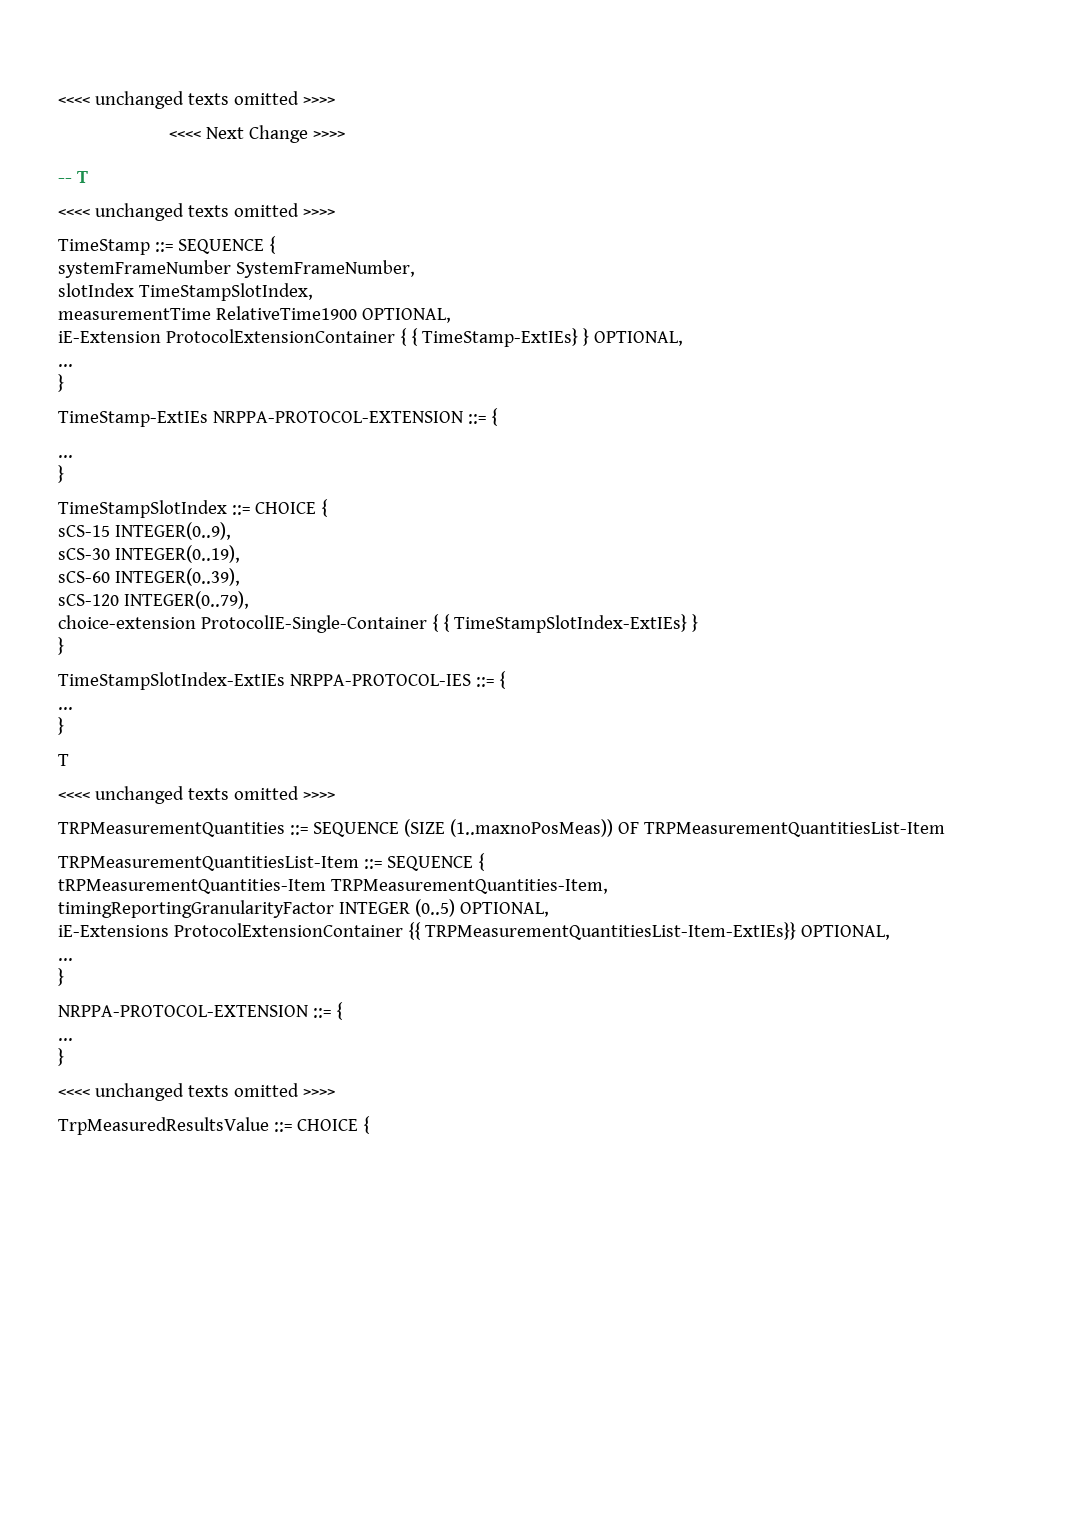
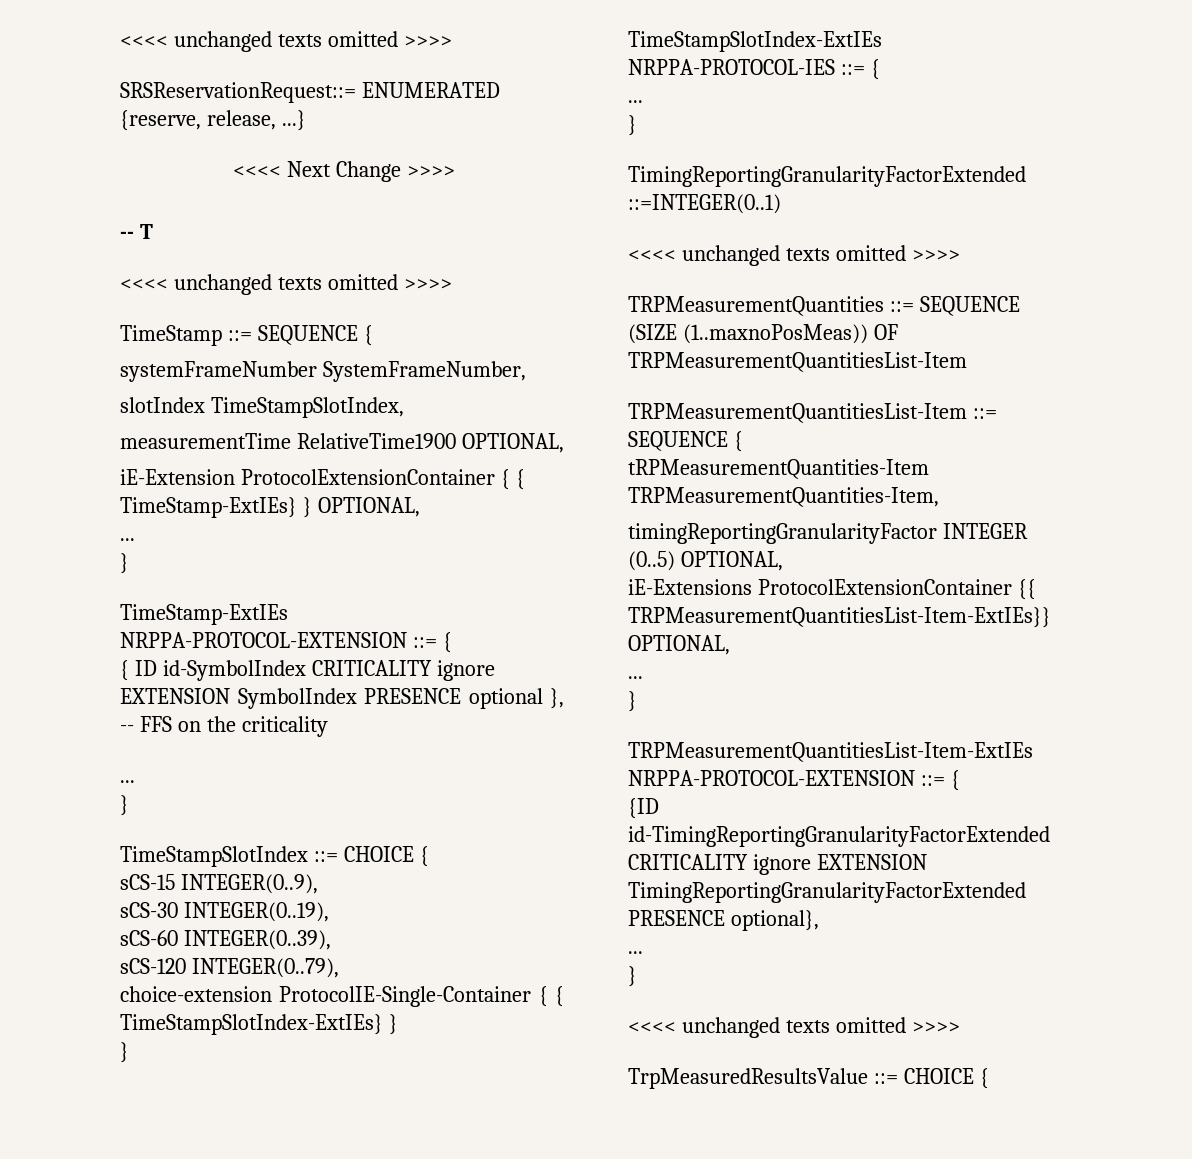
[58,91,335,109] <<<< unchanged texts omitted >>>> -> [120,31,452,52] [120,82,500,103] [120,110,306,131] <<<< unchanged texts omitted >>>> // SRSReservationRequest::= ENUMERATED {reserve, release, ...}
(498, 417) none -> [120,660,495,681] [120,688,564,709] [120,716,328,737] // { ID id-SymbolIndex CRITICALITY ignore EXTENSION SymbolIndex PRESENCE optional }, -- FFS on the criticality
[58,754,69,766] T -> [628,166,1026,187] [628,194,781,214] TimingReportingGranularityFactorExtended ::=INTEGER(0..1)
[58,1002,343,1020] NRPPA-PROTOCOL-EXTENSION ::= { -> [628,742,1033,762] [628,770,960,791] [628,798,659,819] [628,826,1050,847] [628,854,927,875] [628,882,1026,903] [628,910,819,931] TRPMeasurementQuantitiesList-Item-ExtIEs NRPPA-PROTOCOL-EXTENSION ::= { // {ID id-TimingReportingGranularityFactorExtended CRITICALITY ignore EXTENSION TimingReportingGranularityFactorExtended PRESENCE optional},

